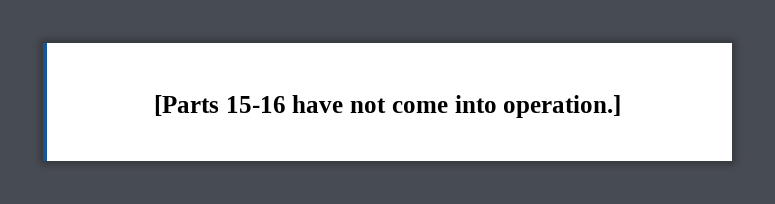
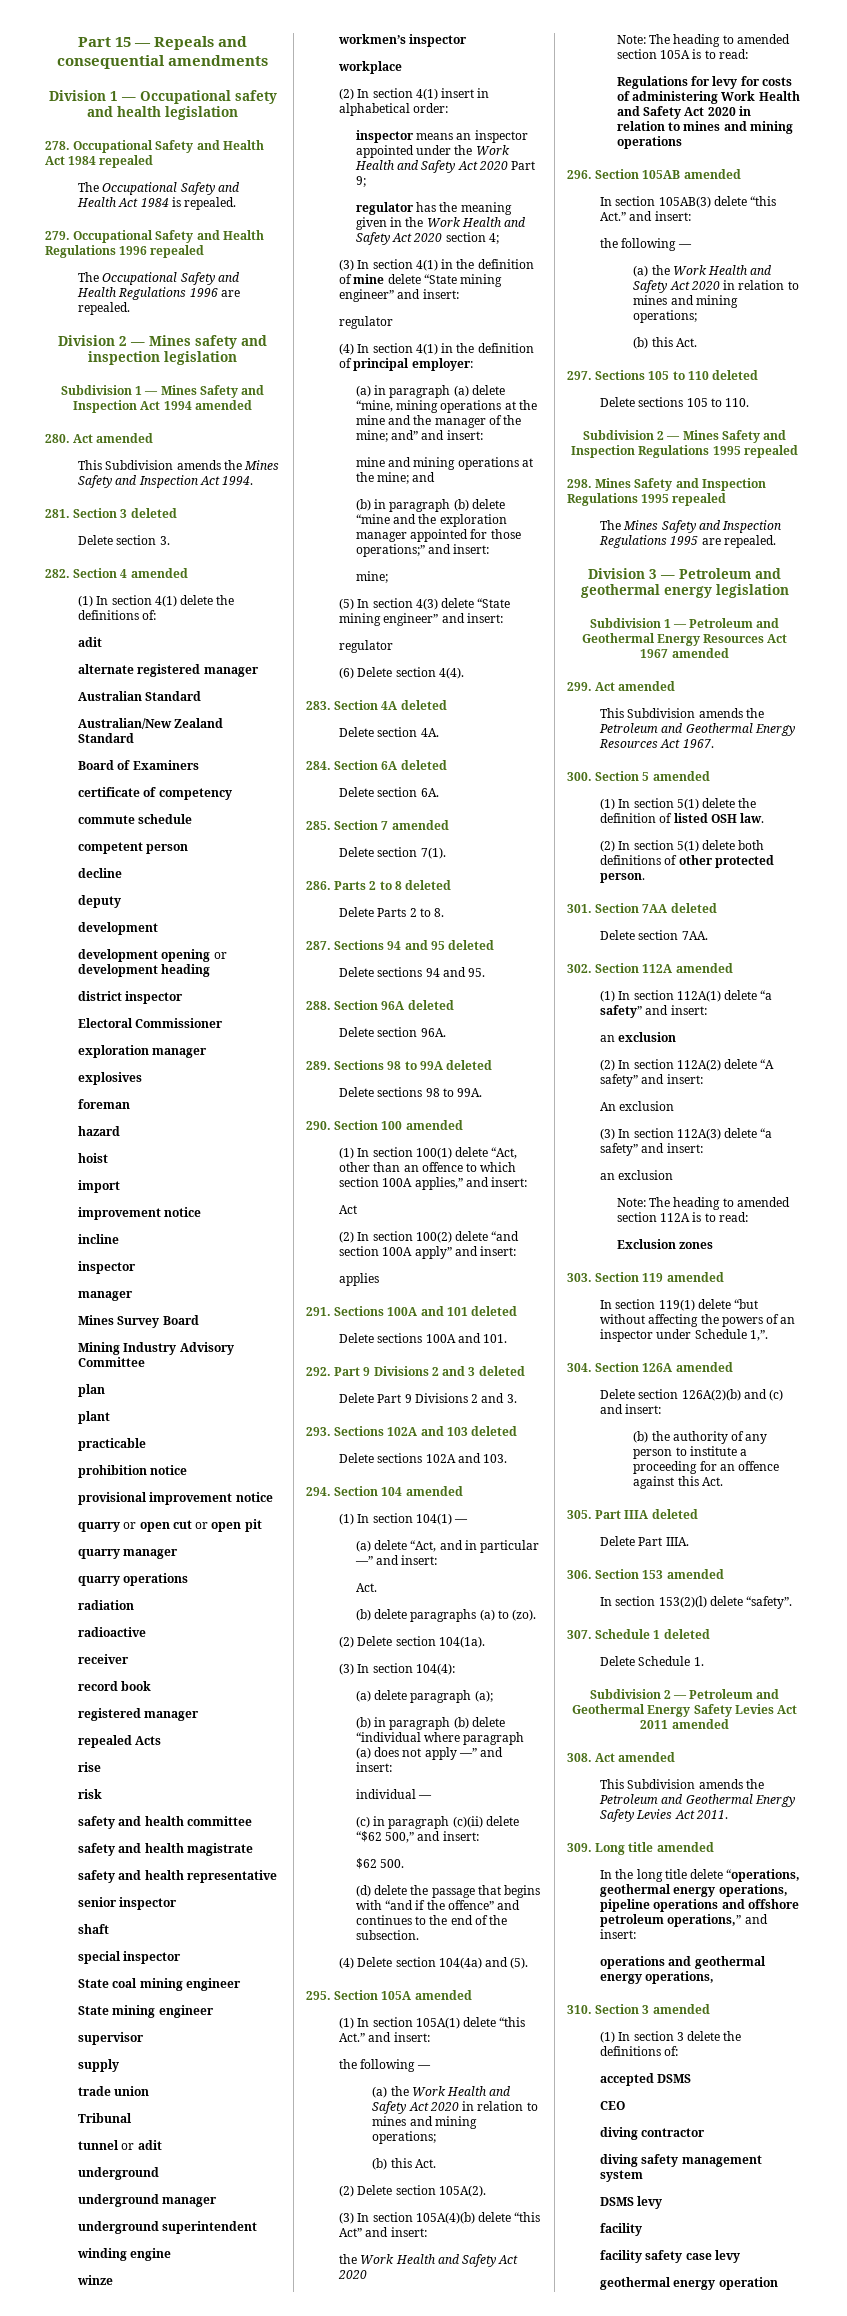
[153,95,622,118] [Parts 15-16 have not come into operation.] -> [77,36,248,50] [56,55,269,69] [48,90,277,104] [87,106,238,120] [45,140,264,153] [45,155,154,168] [78,182,239,195] [77,197,237,210] [45,230,264,243] [45,245,205,258] [78,272,239,285] [77,287,240,300] [78,302,131,315] [58,335,267,349] [88,351,237,365] [60,385,265,398] [73,400,252,413] [45,433,154,443] [78,460,280,470] [78,475,254,488] [45,508,177,518] [78,535,170,545] [45,568,188,578] [78,595,235,607] [78,610,157,620] [78,637,103,647] [78,664,259,677] [78,691,202,701] [78,718,224,729] [78,733,135,743] [78,760,199,770] [78,787,232,800] [78,814,193,824] [78,842,189,854] [78,868,123,878] [78,895,122,908] [78,922,159,935] [78,949,227,962] [78,964,211,977] [78,991,184,1004] [78,1018,224,1028] [78,1045,208,1058] [78,1072,143,1085] [78,1099,131,1109] [78,1126,121,1136] [78,1153,109,1163] [78,1180,121,1193] [78,1207,202,1220] [78,1234,120,1244] [78,1261,137,1274] [78,1291,134,1301] [78,1315,199,1328] [78,1342,234,1355] [78,1357,146,1367] [78,1384,106,1397] [78,1411,111,1424] [78,1438,147,1451] [78,1465,188,1478] [78,1492,273,1505] [78,1519,262,1532] [78,1549,179,1559] [78,1573,189,1586] [78,1600,135,1610] [78,1627,147,1637] [78,1654,130,1664] [78,1681,152,1691] [78,1708,200,1721] [78,1735,162,1748] [78,1762,102,1772] [78,1789,103,1799] [78,1816,252,1829] [78,1843,253,1856] [78,1870,277,1883] [78,1897,178,1910] [78,1924,110,1934] [78,1951,182,1964] [78,1978,241,1991] [78,2005,214,2018] [78,2032,145,2045] [78,2059,120,2072] [78,2086,150,2096] [78,2113,133,2123] [78,2140,162,2150] [78,2167,160,2180] [78,2194,218,2207] [78,2221,258,2234] [77,2248,172,2261] [77,2275,114,2285] [338,34,468,47] [338,61,403,74] [339,88,490,100] [339,103,449,116] [355,130,528,143] [355,145,510,158] [354,160,536,173] [355,176,366,187] [355,202,512,215] [355,217,526,230] [355,232,499,245] [339,259,534,271] [339,274,503,287] [339,289,459,302] [339,316,394,329] [339,343,534,355] [339,358,473,371] [355,385,505,398] [355,400,537,413] [355,415,522,428] [355,430,483,442] [355,457,533,470] [355,472,436,484] [355,499,505,512] [355,514,507,527] [355,529,521,542] [355,544,490,557] [355,571,388,583] [339,598,511,610] [339,613,503,626] [339,640,394,653] [339,667,464,679] [306,700,447,710] [339,727,439,737] [306,760,447,770] [339,787,439,797] [306,820,449,830] [339,847,446,859] [306,880,452,890] [339,907,445,917] [306,940,495,950] [339,967,486,977] [306,1000,454,1010] [339,1027,446,1037] [306,1060,493,1070] [339,1087,483,1097] [306,1120,463,1130] [339,1147,518,1159] [339,1162,517,1172] [339,1177,528,1190] [339,1205,358,1214] [339,1231,520,1243] [339,1246,517,1259] [339,1273,380,1286] [306,1306,518,1316] [339,1333,508,1343] [306,1366,525,1376] [339,1393,517,1403] [306,1426,518,1436] [339,1453,508,1463] [306,1486,463,1496] [339,1513,469,1525] [355,1540,540,1553] [354,1555,438,1565] [355,1583,377,1592] [355,1609,537,1622] [339,1636,485,1648] [339,1663,455,1675] [355,1690,493,1703] [355,1717,505,1730] [355,1732,525,1745] [355,1747,504,1760] [355,1762,392,1772] [355,1789,433,1799] [355,1816,519,1829] [355,1831,479,1843] [355,1858,405,1869] [355,1885,541,1898] [355,1900,521,1910] [355,1915,508,1925] [355,1930,419,1940] [339,1957,529,1969] [306,1990,472,2000] [339,2017,526,2029] [339,2032,430,2042] [339,2059,431,2072] [372,2086,511,2098] [372,2101,538,2114] [372,2116,477,2129] [372,2131,437,2144] [372,2158,436,2170] [339,2185,486,2197] [339,2212,541,2224] [339,2227,427,2237] [339,2254,519,2267] [338,2270,368,2279] [616,34,790,47] [616,49,748,59] [616,76,792,89] [616,91,800,104] [616,106,751,119] [616,121,793,134] [616,136,682,149] [567,169,741,179] [600,196,777,208] [600,211,691,221] [600,238,692,251] [633,265,772,277] [633,280,799,293] [633,295,738,308] [633,310,698,323] [633,337,697,349] [567,370,759,380] [600,397,750,407] [582,430,787,443] [571,445,798,458] [567,478,766,491] [567,493,727,506] [600,520,782,533] [599,535,776,548] [588,568,781,579] [580,584,789,598] [589,618,780,628] [581,633,788,646] [640,648,729,658] [567,681,676,691] [600,708,764,718] [599,723,795,736] [599,739,714,748] [567,771,710,781] [600,798,757,810] [600,813,765,823] [600,840,765,852] [600,855,774,868] [600,873,646,883] [567,903,717,913] [600,930,708,940] [567,963,733,973] [600,990,773,1002] [600,1005,707,1018] [600,1032,677,1042] [600,1059,775,1071] [600,1074,703,1087] [600,1101,675,1111] [600,1128,773,1140] [600,1143,703,1156] [600,1170,674,1180] [616,1197,790,1210] [616,1212,748,1222] [616,1239,714,1249] [567,1272,724,1282] [600,1299,759,1311] [600,1314,796,1327] [600,1329,768,1342] [567,1362,733,1372] [600,1389,784,1401] [600,1404,662,1414] [633,1431,768,1444] [633,1446,748,1459] [633,1461,780,1474] [633,1476,723,1489] [567,1509,698,1519] [600,1536,689,1546] [567,1569,724,1579] [600,1596,793,1609] [567,1629,710,1639] [600,1656,704,1666] [589,1689,780,1699] [572,1704,797,1717] [640,1719,729,1729] [567,1752,676,1762] [600,1779,764,1789] [599,1794,795,1807] [600,1809,728,1822] [567,1842,714,1855] [600,1869,801,1882] [600,1884,788,1897] [600,1899,799,1912] [600,1914,768,1927] [600,1929,637,1939] [600,1956,766,1969] [600,1971,715,1984] [567,2004,710,2014] [600,2031,742,2043] [600,2046,679,2056] [600,2073,692,2086] [600,2101,626,2110] [600,2127,706,2140] [600,2154,762,2167] [600,2170,644,2182] [600,2196,663,2209] [600,2223,643,2236] [600,2250,740,2263] [600,2277,778,2290] Part 15 — Repeals and consequential amendments // Division 1 — Occupational safety and health legislation // 278. Occupational Safety and Health Act 1984 repealed // The Occupational Safety and Health Act 1984 is repealed. // 279. Occupational Safety and Health Regulations 1996 repealed // The Occupational Safety and Health Regulations 1996 are repealed. // Division 2 — Mines safety and inspection legislation // Subdivision 1 — Mines Safety and Inspection Act 1994 amended // 280. Act amended // This Subdivision amends the Mines Safety and Inspection Act 1994. // 281. Section 3 deleted // Delete section 3. // 282. Section 4 amended // (1) In section 4(1) delete the definitions of: // adit // alternate registered manager // Australian Standard // Australian/New Zealand Standard // Board of Examiners // certificate of competency // commute schedule // competent person // decline // deputy // development // development opening or development heading // district inspector // Electoral Commissioner // exploration manager // explosives // foreman // hazard // hoist // import // improvement notice // incline // inspector // manager // Mines Survey Board // Mining Industry Advisory Committee // plan // plant // practicable // prohibition notice // provisional improvement notice // quarry or open cut or open pit // quarry manager // quarry operations // radiation // radioactive // receiver // record book // registered manager // repealed Acts // rise // risk // safety and health committee // safety and health magistrate // safety and health representative // senior inspector // shaft // special inspector // State coal mining engineer // State mining engineer // supervisor // supply // trade union // Tribunal // tunnel or adit // underground // underground manager // underground superintendent // winding engine // winze // workmen’s inspector // workplace // (2) In section 4(1) insert in alphabetical order: // inspector means an inspector appointed under the Work Health and Safety Act 2020 Part 9; // regulator has the meaning given in the Work Health and Safety Act 2020 section 4; // (3) In section 4(1) in the definition of mine delete “State mining engineer” and insert: // regulator // (4) In section 4(1) in the definition of principal employer: // (a) in paragraph (a) delete “mine, mining operations at the mine and the manager of the mine; and” and insert: // mine and mining operations at the mine; and // (b) in paragraph (b) delete “mine and the exploration manager appointed for those operations;” and insert: // mine; // (5) In section 4(3) delete “State mining engineer” and insert: // regulator // (6) Delete section 4(4). // 283. Section 4A deleted // Delete section 4A. // 284. Section 6A deleted // Delete section 6A. // 285. Section 7 amended // Delete section 7(1). // 286. Parts 2 to 8 deleted // Delete Parts 2 to 8. // 287. Sections 94 and 95 deleted // Delete sections 94 and 95. // 288. Section 96A deleted // Delete section 96A. // 289. Sections 98 to 99A deleted // Delete sections 98 to 99A. // 290. Section 100 amended // (1) In section 100(1) delete “Act, other than an offence to which section 100A applies,” and insert: // Act // (2) In section 100(2) delete “and section 100A apply” and insert: // applies // 291. Sections 100A and 101 deleted // Delete sections 100A and 101. // 292. Part 9 Divisions 2 and 3 deleted // Delete Part 9 Divisions 2 and 3. // 293. Sections 102A and 103 deleted // Delete sections 102A and 103. // 294. Section 104 amended // (1) In section 104(1) — // (a) delete “Act, and in particular —” and insert: // Act. // (b) delete paragraphs (a) to (zo). // (2) Delete section 104(1a). // (3) In section 104(4): // (a) delete paragraph (a); // (b) in paragraph (b) delete “individual where paragraph (a) does not apply —” and insert: // individual — // (c) in paragraph (c)(ii) delete “$62 500,” and insert: // $62 500. // (d) delete the passage that begins with “and if the offence” and continues to the end of the subsection. // (4) Delete section 104(4a) and (5). // 295. Section 105A amended // (1) In section 105A(1) delete “this Act.” and insert: // the following — // (a) the Work Health and Safety Act 2020 in relation to mines and mining operations; // (b) this Act. // (2) Delete section 105A(2). // (3) In section 105A(4)(b) delete “this Act” and insert: // the Work Health and Safety Act 2020 // Note: The heading to amended section 105A is to read: // Regulations for levy for costs of administering Work Health and Safety Act 2020 in relation to mines and mining operations // 296. Section 105AB amended // In section 105AB(3) delete “this Act.” and insert: // the following — // (a) the Work Health and Safety Act 2020 in relation to mines and mining operations; // (b) this Act. // 297. Sections 105 to 110 deleted // Delete sections 105 to 110. // Subdivision 2 — Mines Safety and Inspection Regulations 1995 repealed // 298. Mines Safety and Inspection Regulations 1995 repealed // The Mines Safety and Inspection Regulations 1995 are repealed. // Division 3 — Petroleum and geothermal energy legislation // Subdivision 1 — Petroleum and Geothermal Energy Resources Act 1967 amended // 299. Act amended // This Subdivision amends the Petroleum and Geothermal Energy Resources Act 1967. // 300. Section 5 amended // (1) In section 5(1) delete the definition of listed OSH law. // (2) In section 5(1) delete both definitions of other protected person. // 301. Section 7AA deleted // Delete section 7AA. // 302. Section 112A amended // (1) In section 112A(1) delete “a safety” and insert: // an exclusion // (2) In section 112A(2) delete “A safety” and insert: // An exclusion // (3) In section 112A(3) delete “a safety” and insert: // an exclusion // Note: The heading to amended section 112A is to read: // Exclusion zones // 303. Section 119 amended // In section 119(1) delete “but without affecting the powers of an inspector under Schedule 1,”. // 304. Section 126A amended // Delete section 126A(2)(b) and (c) and insert: // (b) the authority of any person to institute a proceeding for an offence against this Act. // 305. Part IIIA deleted // Delete Part IIIA. // 306. Section 153 amended // In section 153(2)(l) delete “safety”. // 307. Schedule 1 deleted // Delete Schedule 1. // Subdivision 2 — Petroleum and Geothermal Energy Safety Levies Act 2011 amended // 308. Act amended // This Subdivision amends the Petroleum and Geothermal Energy Safety Levies Act 2011. // 309. Long title amended // In the long title delete “operations, geothermal energy operations, pipeline operations and offshore petroleum operations,” and insert: // operations and geothermal energy operations, // 310. Section 3 amended // (1) In section 3 delete the definitions of: // accepted DSMS // CEO // diving contractor // diving safety management system // DSMS levy // facility // facility safety case levy // geothermal energy operation

